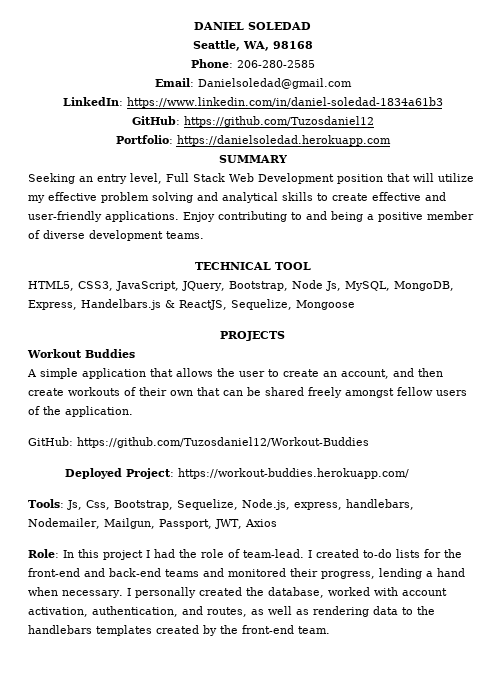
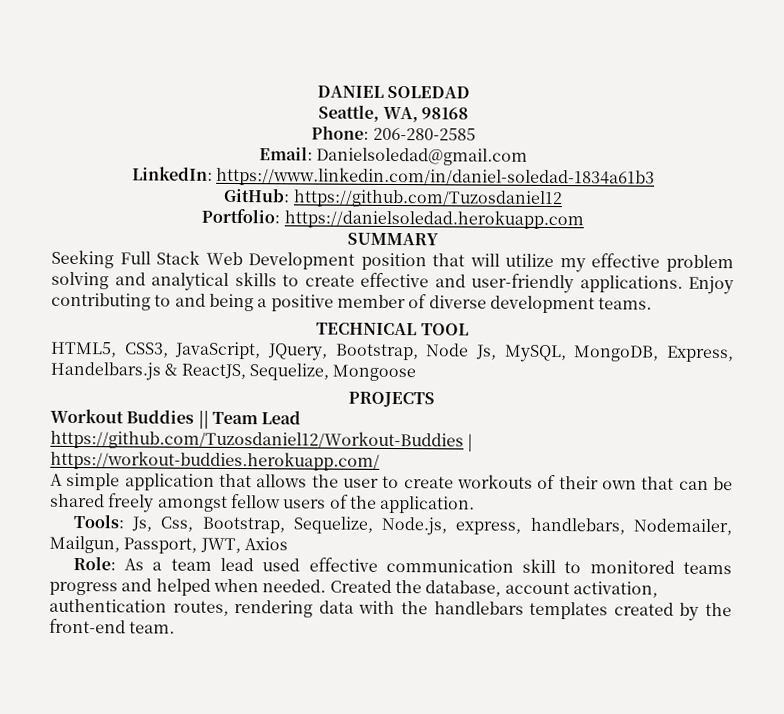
[79,173,162,184] an entry level, -> (114, 259) none
(135, 353) none -> [197,410,302,429] [50,429,474,452] [50,450,380,471] || Team Lead // https://github.com/Tuzosdaniel12/Workout-Buddies | https://workout-buddies.herokuapp.com/
[323,368,443,379] [28,388,64,396] an account, and then create -> (454, 482) none
[28,437,369,448] [65,468,410,479] // GitHub: https://github.com/Tuzosdaniel12/Workout-Buddies // Deployed Project: https://workout-buddies.herokuapp.com/ -> (476, 504) none
[63,549,462,560] [28,568,465,579] [28,587,447,598] [28,606,309,617] In this project I had the role of team-lead. I created to-do lists for the front-end and back-end teams and monitored their progress, lending a hand when necessary. I personally created the database, worked with account activation, authentication, and routes, as well as -> [124,557,732,575] [49,578,658,598] [49,598,229,616] As a team lead used effective communication skill to monitored teams progress and helped when needed. Created the database, account activation, authentication routes,
[402,607,413,615] to -> [358,600,396,615] with

